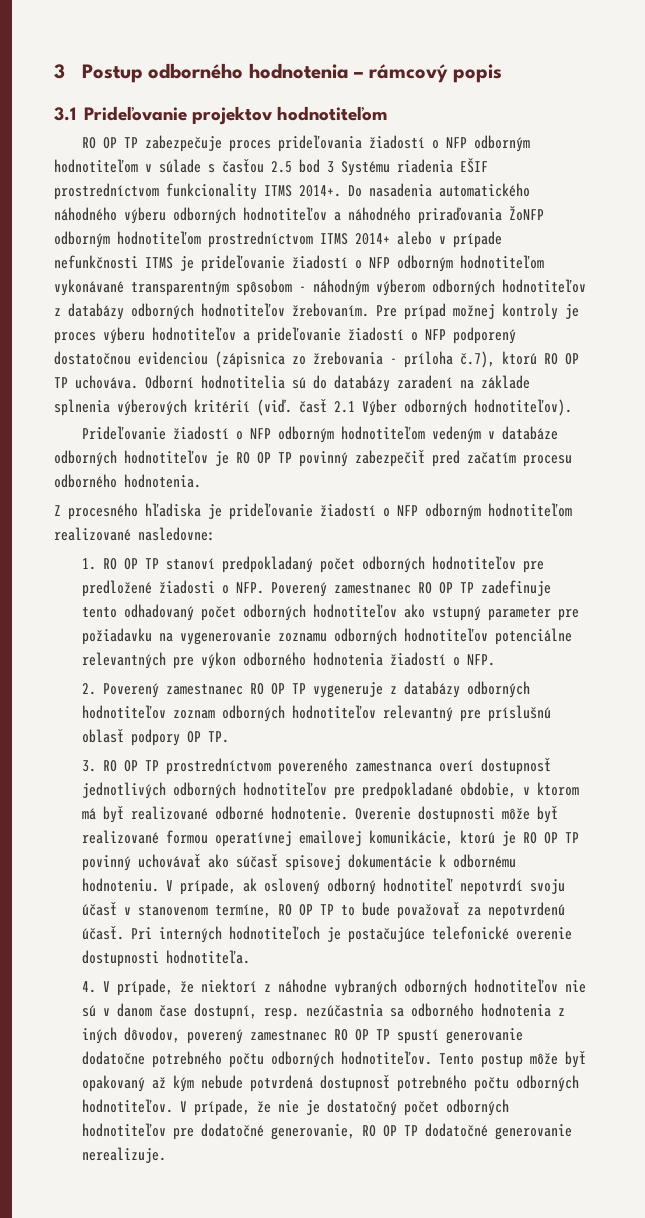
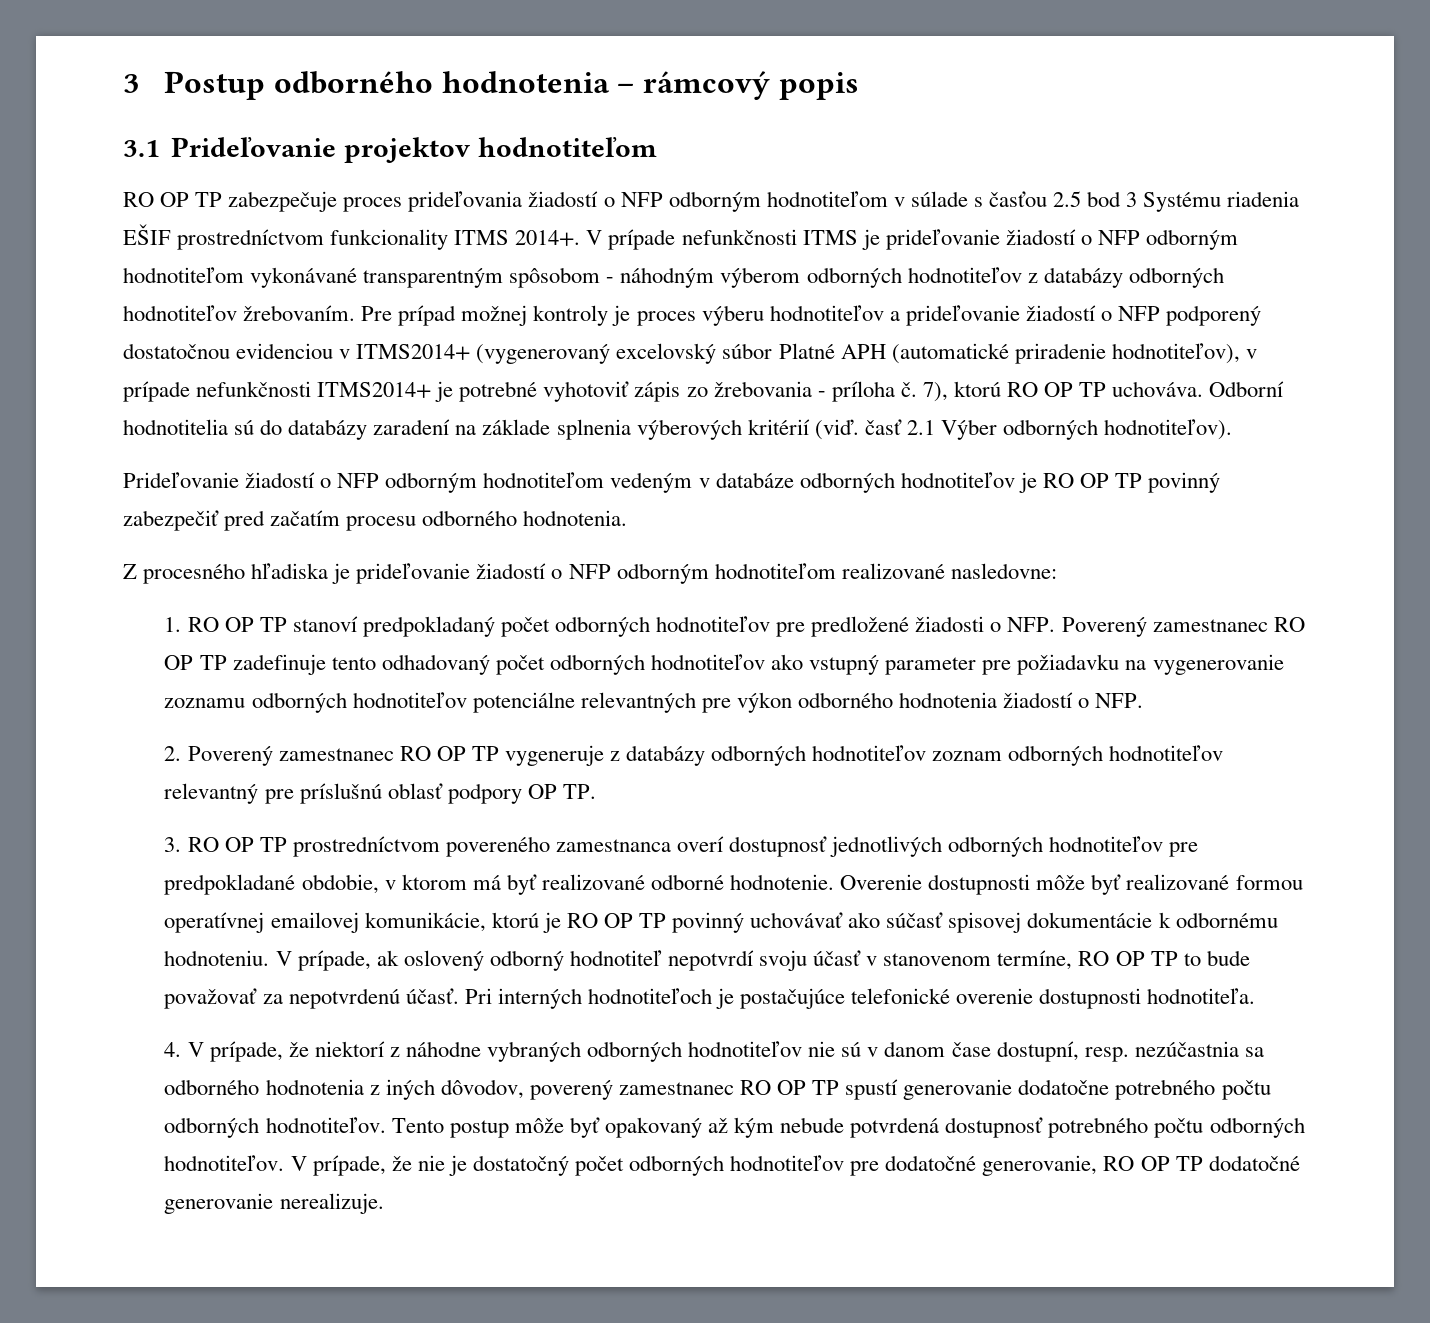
[348,183,530,197] [54,206,544,224] [54,231,446,248] Do nasadenia automatického náhodného výberu odborných hodnotiteľov a náhodného priraďovania ŽoNFP odborným hodnotiteľom prostredníctvom ITMS 2014+ alebo v -> [586,230,603,245] V
[215,351,285,368] (zápisnica -> [339,343,1257,364] [123,381,681,402] v ITMS2014+ (vygenerovaný excelovský súbor Platné APH (automatické priradenie hodnotiteľov), v prípade nefunkčnosti ITMS2014+ je potrebné vyhotoviť zápis
[460,351,495,368] č.7), -> [900,382,948,402] č. 7),

